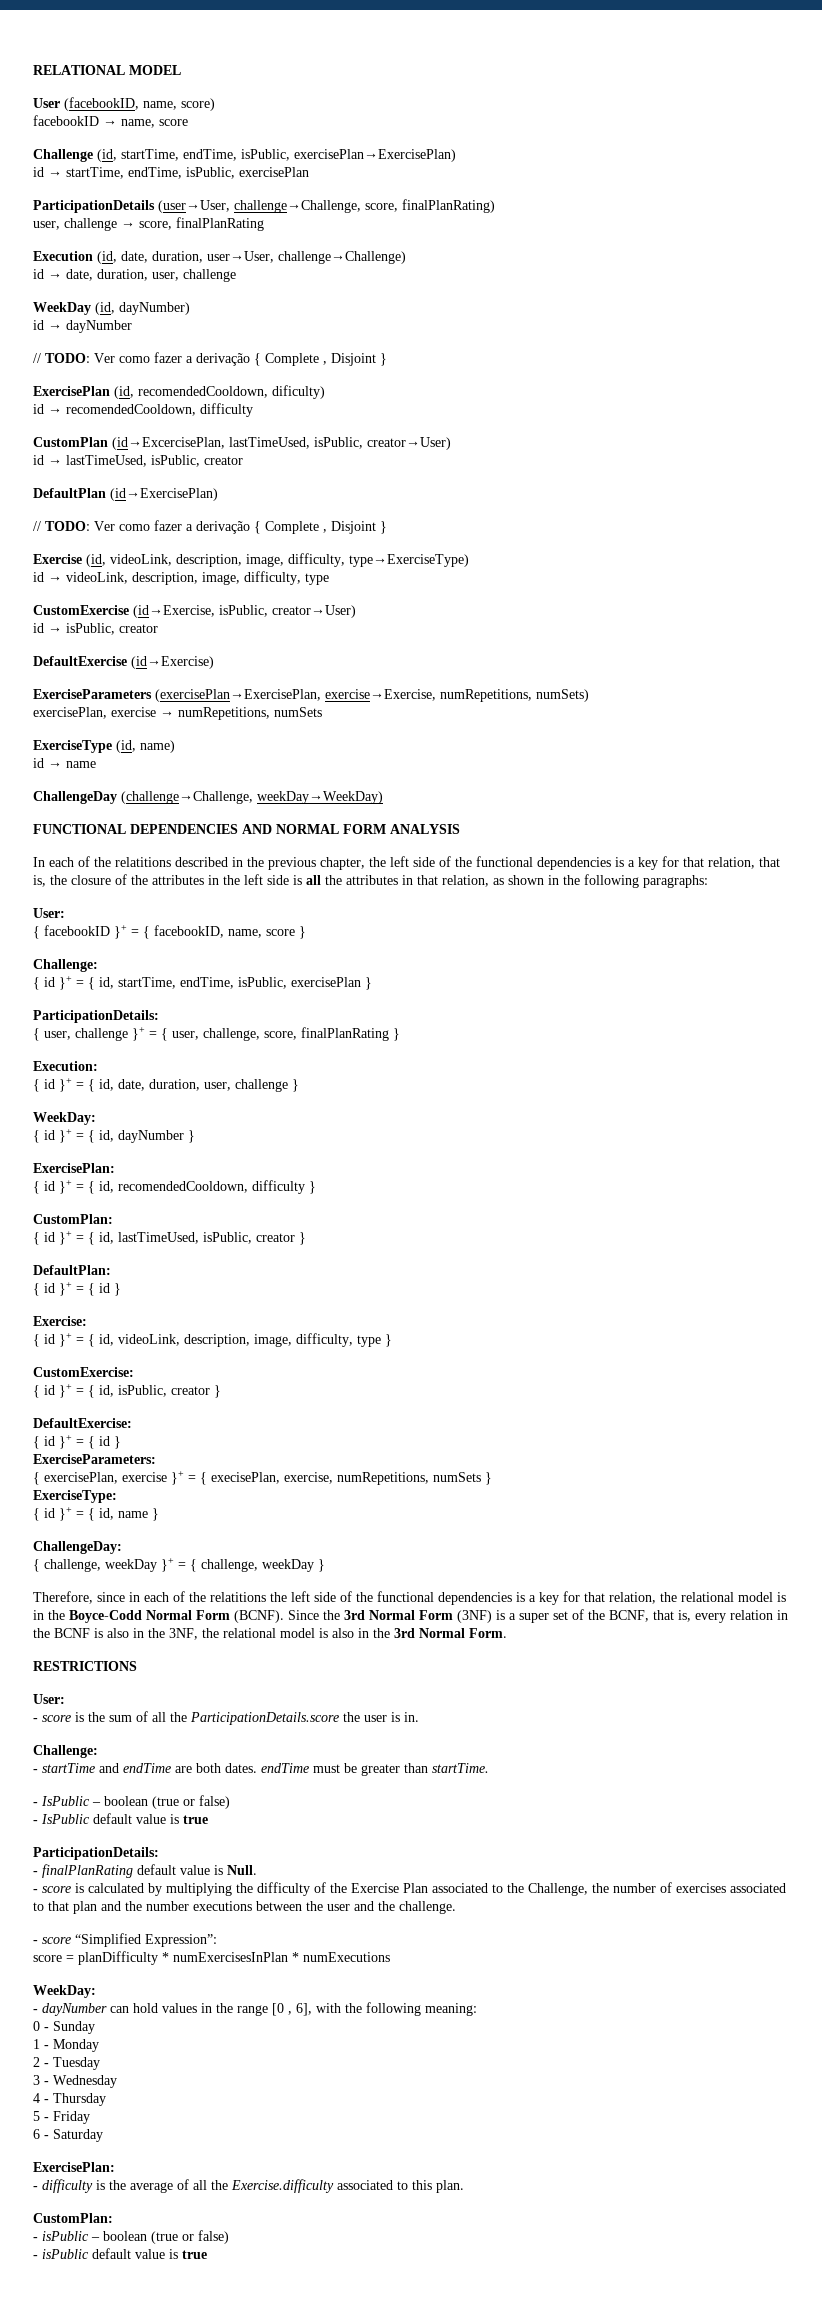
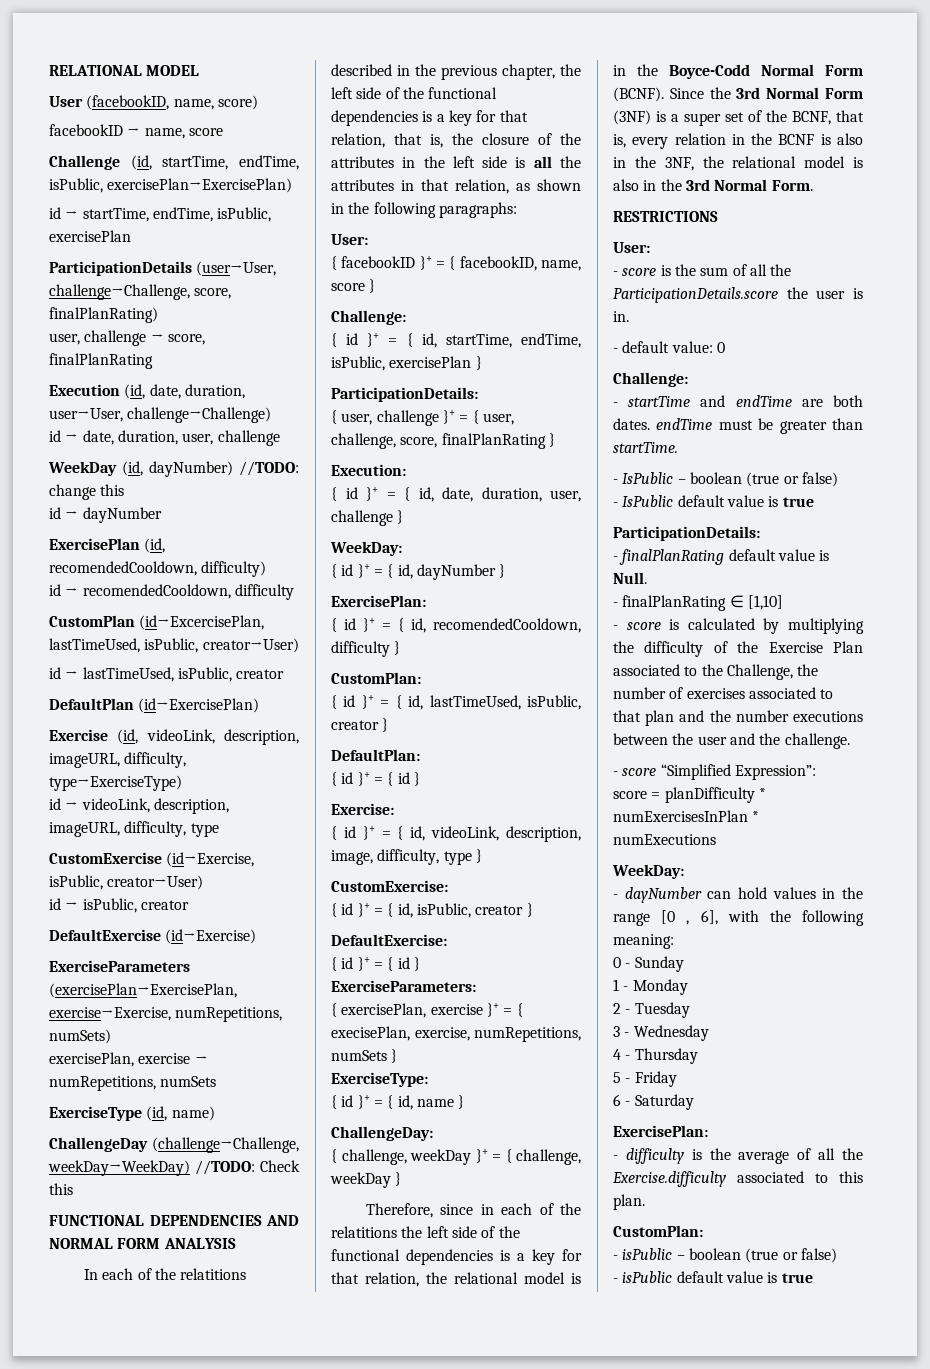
(190, 308) none -> [239,461,299,476] [49,484,125,500] //TODO: change this
[33,352,387,366] // // TODO: Ver como fazer a derivação { Complete , Disjoint } -> (162, 515) none
[272,385,325,399] dificulty) -> [201,561,267,577] difficulty)
[33,520,387,534] // // TODO: Ver como fazer a derivação { Complete , Disjoint } -> (260, 705) none
[246,554,284,567] image, -> [49,753,120,768] imageURL,
[202,572,240,585] image, -> [49,822,120,837] imageURL,
[33,758,96,768] // id → name -> (215, 1113) none
(383, 797) none -> [195,1160,300,1175] [49,1183,73,1195] //TODO: Check this
(419, 1717) none -> [613,341,725,353] // - default value: 0
(257, 1870) none -> [613,595,783,611] // - finalPlanRating ∈ [1,10]

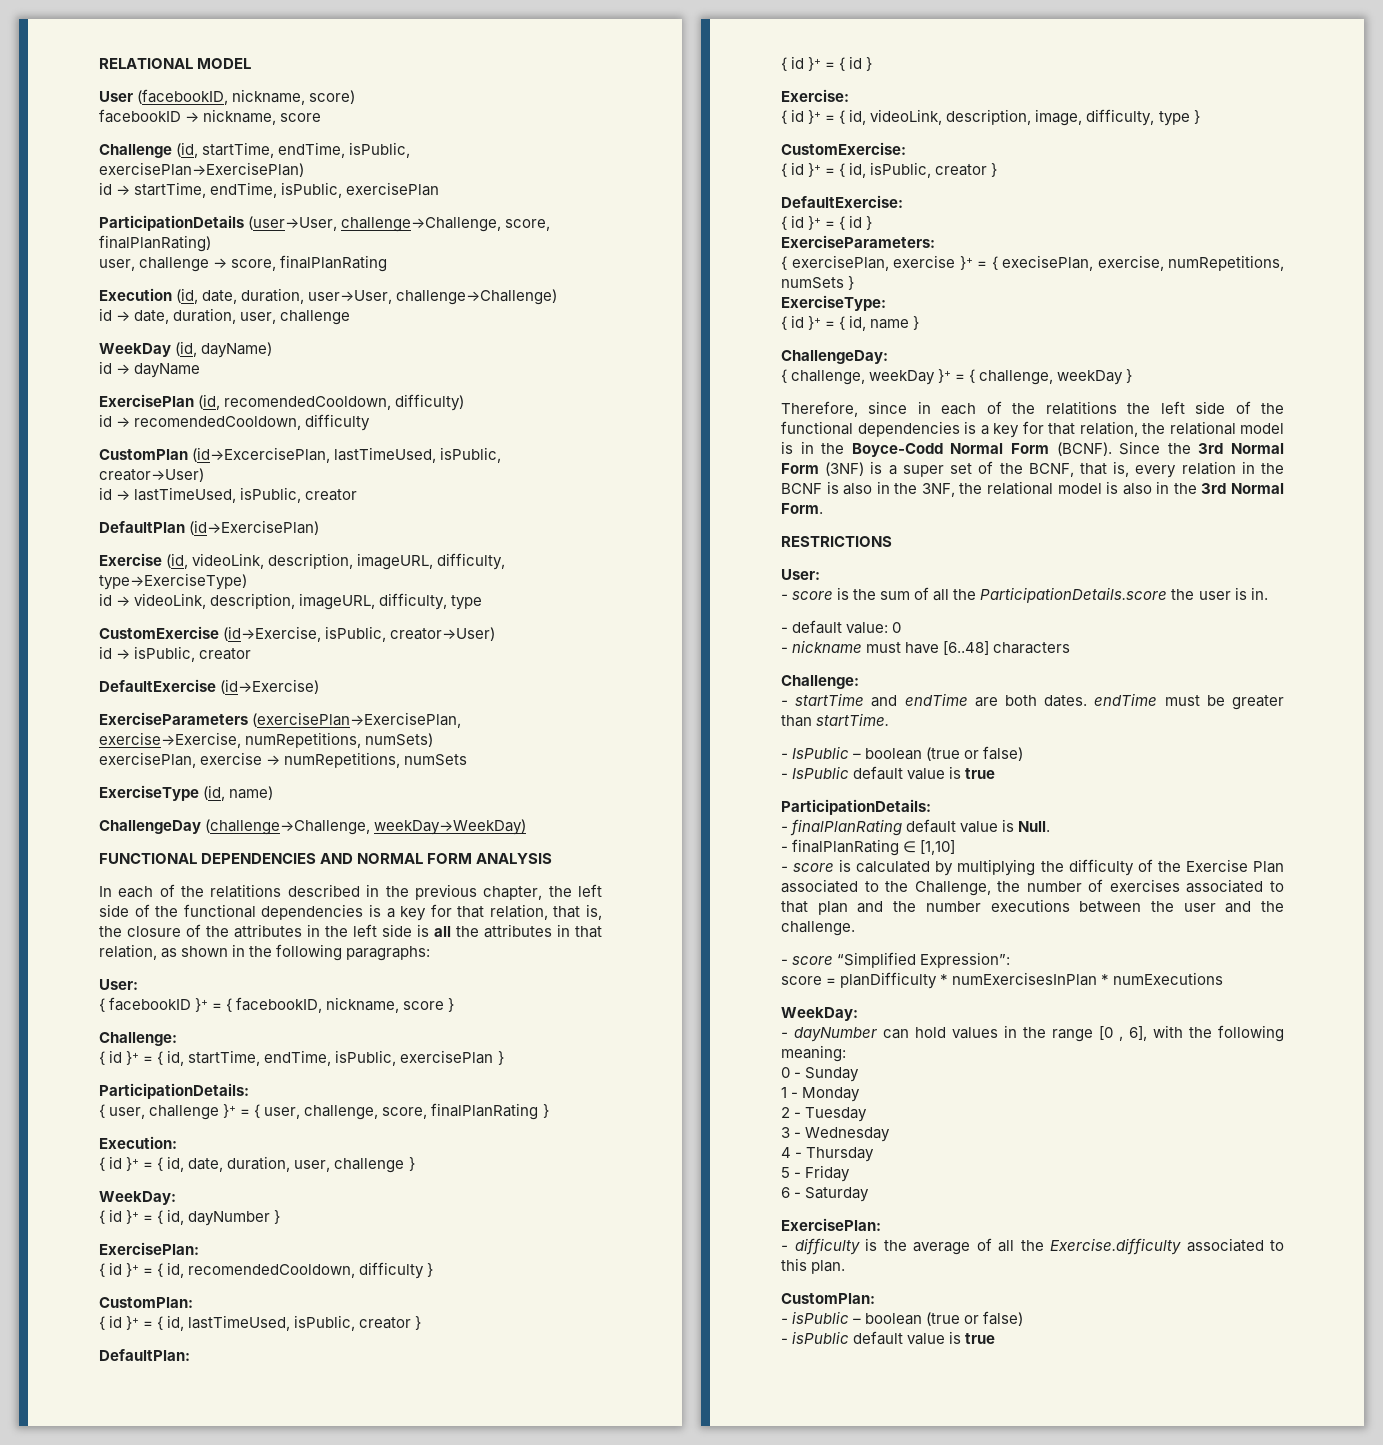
[173,99,214,110] name, -> [232,89,306,105] nickname,
[144,128,185,139] name, -> [203,109,277,125] nickname,
[149,461,299,477] [49,484,125,500] [49,507,162,523] dayNumber) //TODO: change this // id → dayNumber -> [201,342,273,358] [99,361,201,378] dayName) // id → dayName
[195,1160,300,1175] [49,1183,73,1195] //TODO: Check this -> (527, 827) none
[541,260,581,271] name, -> [326,997,400,1013] nickname,
(725, 347) none -> [781,640,1071,655] // - nickname must have [6..48] characters

